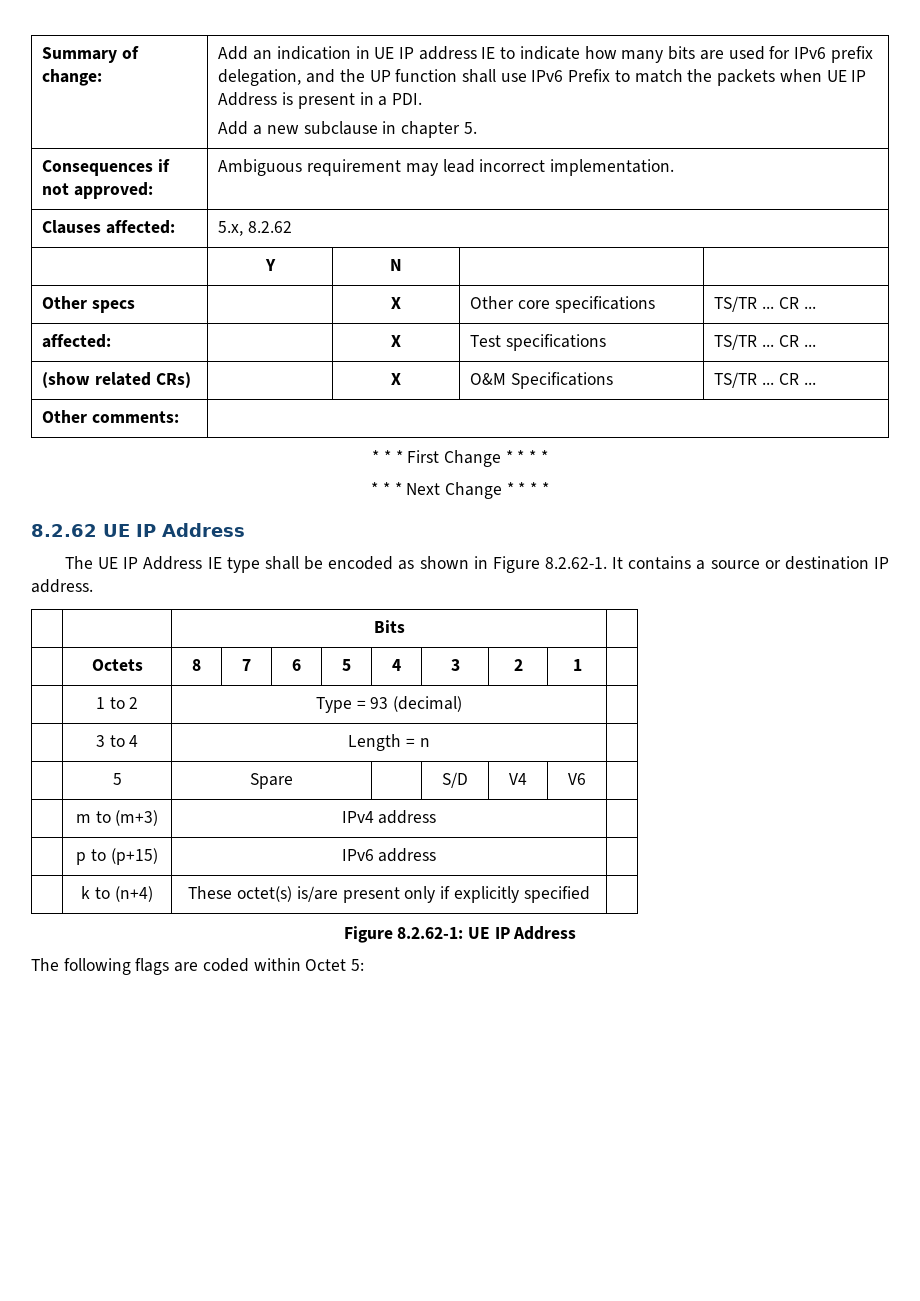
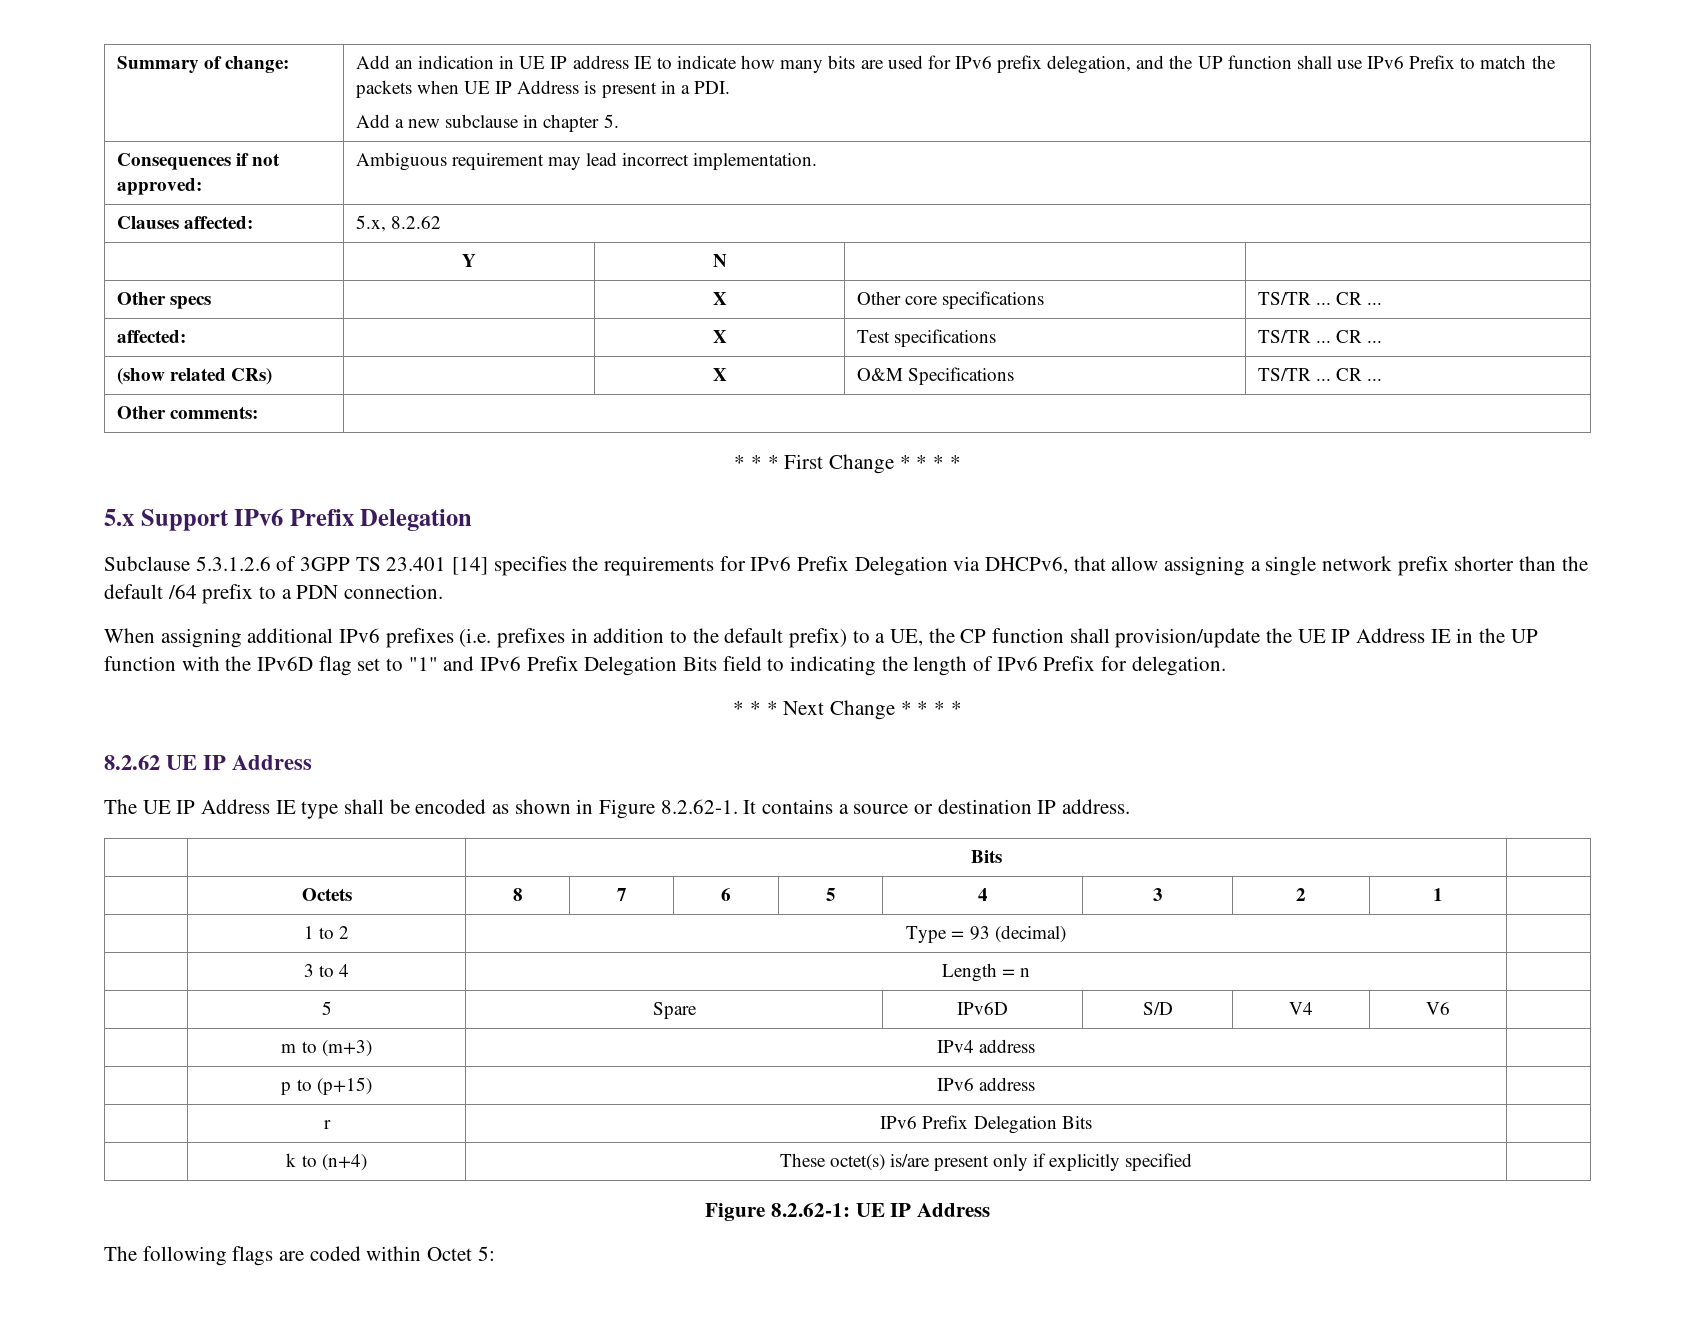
(548, 456) none -> [104,509,473,531] [104,556,1588,576] [104,584,444,604] [104,628,1538,648] [104,656,1226,676] // 5.x Support IPv6 Prefix Delegation // Subclause 5.3.1.2.6 of 3GPP TS 23.401 [14] specifies the requirements for IPv6 Prefix Delegation via DHCPv6, that allow assigning a single network prefix shorter than the default /64 prefix to a PDN connection. // When assigning additional IPv6 prefixes (i.e. prefixes in addition to the default prefix) to a UE, the CP function shall provision/update the UE IP Address IE in the UP function with the IPv6D flag set to "1" and IPv6 Prefix Delegation Bits field to indicating the length of IPv6 Prefix for delegation.
(293, 781) none -> [957,1002,1008,1015] IPv6D
(437, 855) none -> [323,1120,331,1129] [880,1115,1092,1134] // | r | IPv6 Prefix Delegation Bits |

